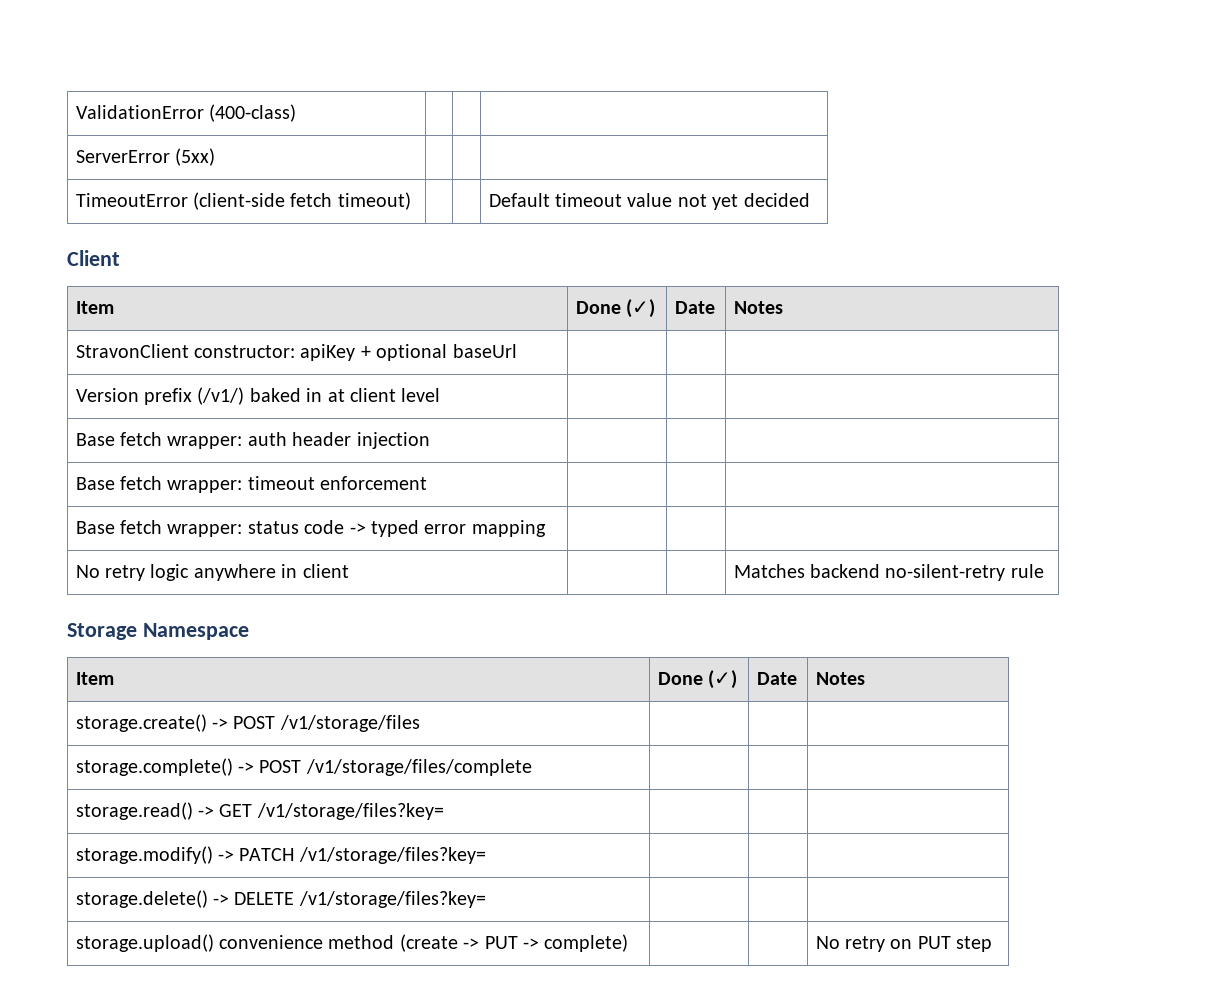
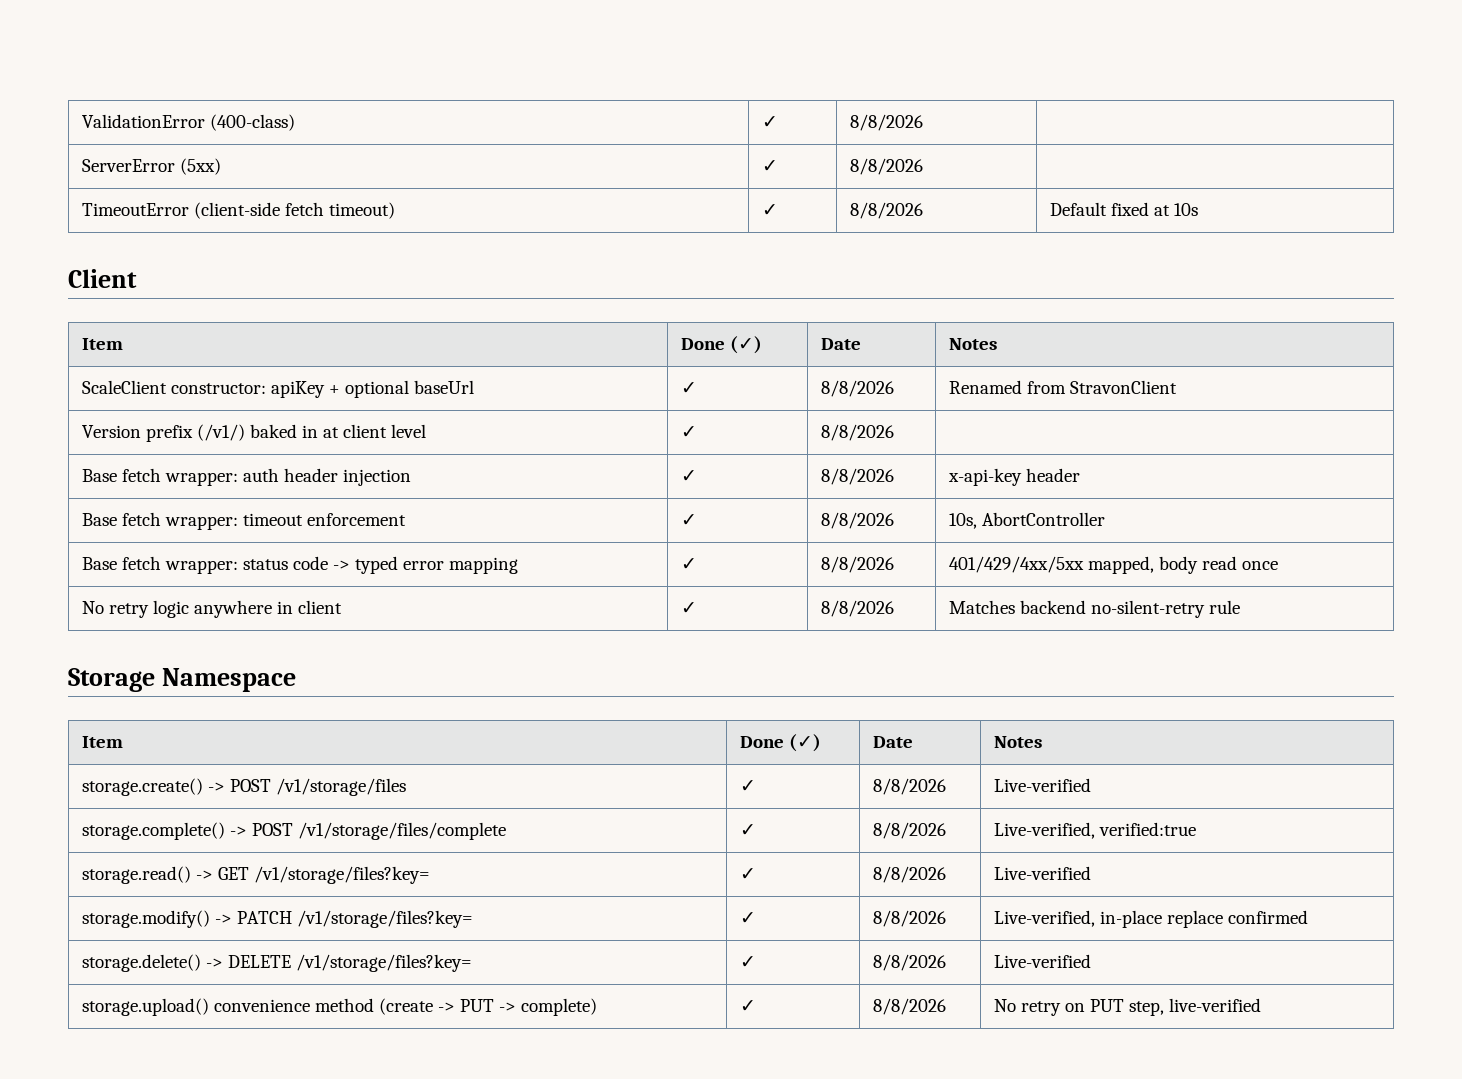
(297, 113) | -> [761,116,778,128] [849,114,923,131] ✓ | 8/8/2026
(216, 157) | -> [761,160,778,172] [849,158,923,175] ✓ | 8/8/2026
(411, 201) | -> [761,204,778,216] [849,202,923,219] ✓ | 8/8/2026
[555,193,810,210] timeout value not yet decided -> [1110,202,1198,216] fixed at 10s
[75,344,189,358] StravonClient -> [81,380,167,394] ScaleClient
(517, 351) | | -> [680,382,697,394] [820,380,894,397] [948,380,1177,394] ✓ | 8/8/2026 | Renamed from StravonClient
(441, 395) | -> [680,426,697,438] [820,424,894,441] ✓ | 8/8/2026
(430, 440) | | -> [680,470,697,482] [820,468,894,485] [947,468,1080,486] ✓ | 8/8/2026 | x-api-key header
(428, 483) | | -> [680,514,697,526] [820,512,894,529] [948,512,1105,529] ✓ | 8/8/2026 | 10s, AbortController
(546, 528) | | -> [680,558,697,570] [820,556,894,573] [948,556,1278,574] ✓ | 8/8/2026 | 401/429/4xx/5xx mapped, body read once
(349, 571) | -> [680,602,697,614] [820,600,894,617] ✓ | 8/8/2026
(420, 723) | | -> [739,780,756,792] [872,778,946,795] [993,778,1091,792] ✓ | 8/8/2026 | Live-verified
(532, 767) | | -> [739,824,756,836] [872,822,946,839] [993,822,1196,839] ✓ | 8/8/2026 | Live-verified, verified:true
(444, 811) | | -> [739,868,756,880] [872,866,946,883] [993,866,1091,880] ✓ | 8/8/2026 | Live-verified
(486, 855) | | -> [739,912,756,924] [872,910,946,927] [993,910,1308,928] ✓ | 8/8/2026 | Live-verified, in-place replace confirmed
(486, 899) | | -> [739,956,756,968] [872,954,946,971] [993,954,1091,968] ✓ | 8/8/2026 | Live-verified
(629, 943) | -> [739,1000,756,1012] [872,998,946,1015] ✓ | 8/8/2026
[956,936,993,952] step -> [1128,998,1261,1016] step, live-verified

